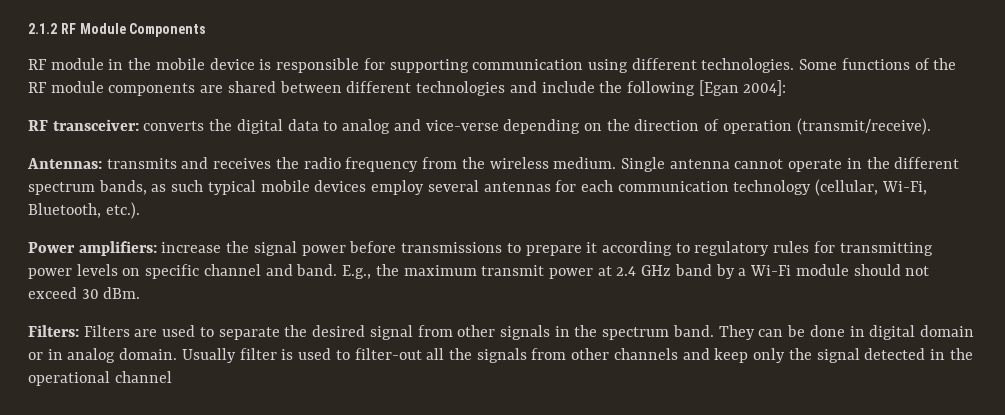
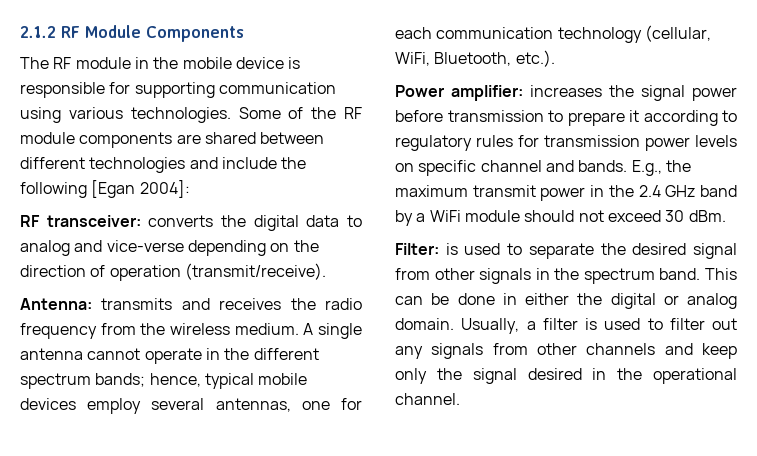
(207, 30) none -> [20,57,49,69] The
[631,58,697,70] different -> [68,107,123,119] various
[841,58,910,70] functions -> (281, 113) none
[27,158,102,169] Antennas: -> [20,298,92,310] Antenna:
[620,157,665,172] Single -> [303,323,363,339] A single
[98,180,204,195] bands, as such -> [95,373,201,387] bands; hence,
[483,182,551,192] antennas -> [215,398,330,412] antennas, one
[881,181,927,195] Wi-Fi, -> [395,52,430,66] WiFi,
[78,241,222,256] amplifiers: increase -> [451,85,602,101] amplifier: increases
[401,242,503,253] transmissions -> [447,110,544,122] transmission
[839,242,933,256] transmitting -> [544,135,640,147] transmission
[296,264,338,276] band. -> [578,160,628,172] bands.
[597,266,612,276] at -> [590,185,634,197] in the
[750,265,792,276] Wi-Fi -> [429,210,461,222] WiFi
[28,325,158,337] Filters: Filters are -> [395,243,458,255] Filter: is
[718,325,755,340] They -> [705,268,737,280] This
[869,325,974,340] [28,348,236,363] digital domain or in analog domain. Usually -> [525,293,737,309] [395,318,536,334] either the digital or analog domain. Usually, a
[354,348,472,360] filter-out all the -> [669,318,737,330] [395,346,423,359] filter out any
[864,348,926,360] detected -> [527,368,582,380] desired
[114,371,172,383] channel -> [395,393,460,405] channel.

